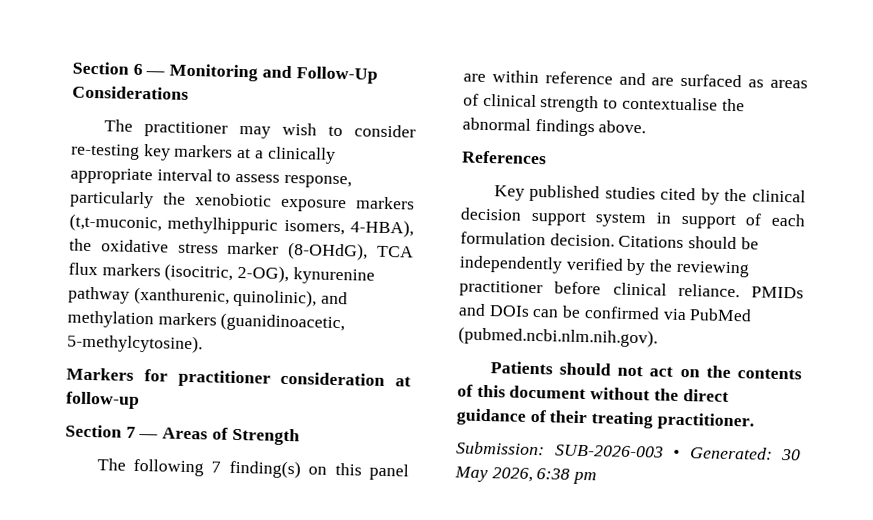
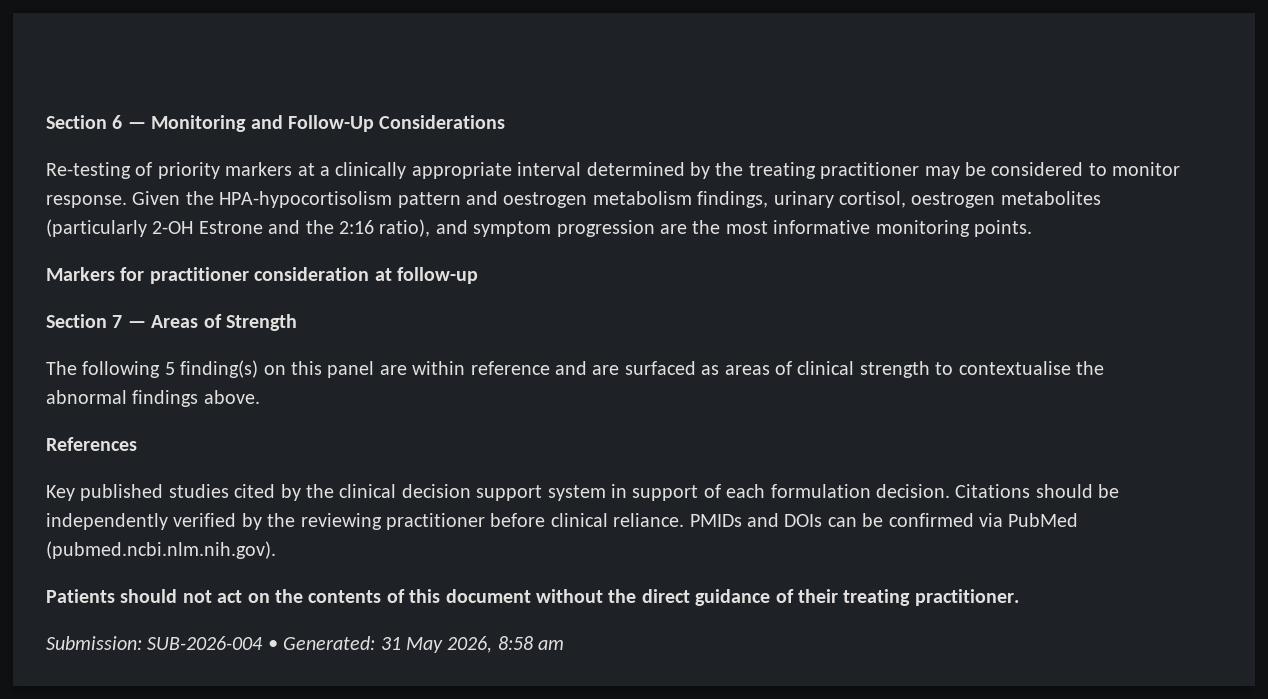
[103,119,416,139] [70,143,171,161] The practitioner may wish to consider re-testing key -> [46,162,220,179] Re-testing of priority
[216,171,352,189] [70,190,415,213] [69,213,415,238] [69,238,415,261] [68,262,375,285] [68,286,349,308] [67,310,346,333] [67,333,203,354] to assess response, particularly the xenobiotic exposure markers (t,t-muconic, methylhippuric isomers, 4-HBA), the oxidative stress marker (8-OHdG), TCA flux markers (isocitric, 2-OG), kynurenine pathway (xanthurenic, quinolinic), and methylation markers (guanidinoacetic, 5-methylcytosine). -> [586,162,1181,179] [46,191,1101,208] [46,219,1032,237] determined by the treating practitioner may be considered to monitor response. Given the HPA-hypocortisolism pattern and oestrogen metabolism findings, urinary cortisol, oestrogen metabolites (particularly 2-OH Estrone and the 2:16 ratio), and symptom progression are the most informative monitoring points.
[211,461,222,473] 7 -> [164,362,175,375] 5
[554,444,664,458] SUB-2026-003 -> [147,636,264,650] SUB-2026-004
[781,449,801,461] 30 -> [380,637,401,650] 31
[536,468,598,485] 6:38 pm -> [497,636,565,650] 8:58 am

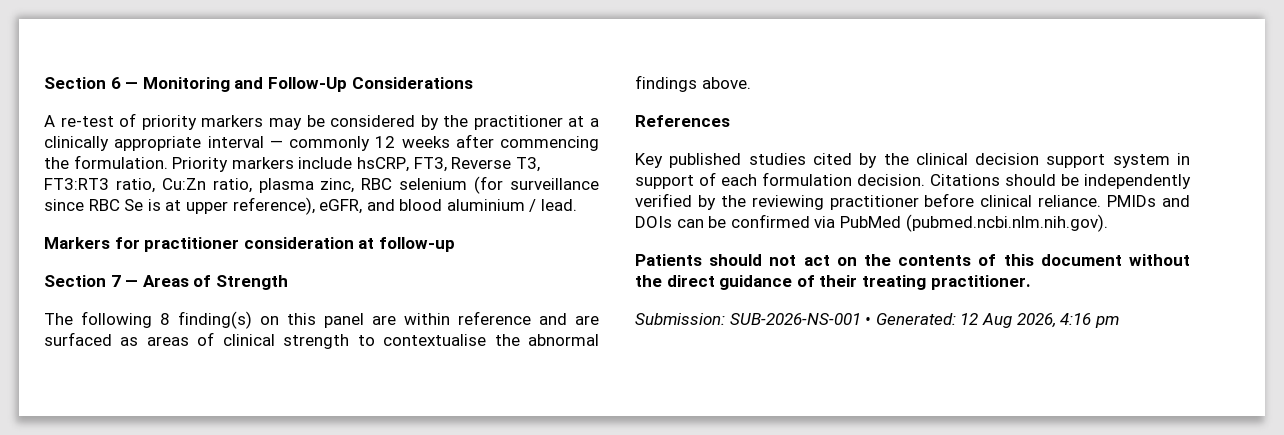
[46,162,131,179] Re-testing -> [44,115,114,127] A re-test
(293, 169) none -> [268,115,563,130] may be considered by the practitioner
[586,162,1181,179] [46,191,1101,208] [46,219,1032,237] determined by the treating practitioner may be considered to monitor response. Given the HPA-hypocortisolism pattern and oestrogen metabolism findings, urinary cortisol, oestrogen metabolites (particularly 2-OH Estrone and the 2:16 ratio), and symptom progression are the most informative monitoring points. -> [269,134,599,151] [44,155,540,172] [44,176,599,194] [44,197,578,215] — commonly 12 weeks after commencing the formulation. Priority markers include hsCRP, FT3, Reverse T3, FT3:RT3 ratio, Cu:Zn ratio, plasma zinc, RBC selenium (for surveillance since RBC Se is at upper reference), eGFR, and blood aluminium / lead.
[164,362,175,375] 5 -> [160,313,170,325] 8
[147,636,264,650] SUB-2026-004 -> [729,313,861,325] SUB-2026-NS-001
[380,636,565,653] 31 May 2026, 8:58 am -> [960,313,1119,328] 12 Aug 2026, 4:16 pm

